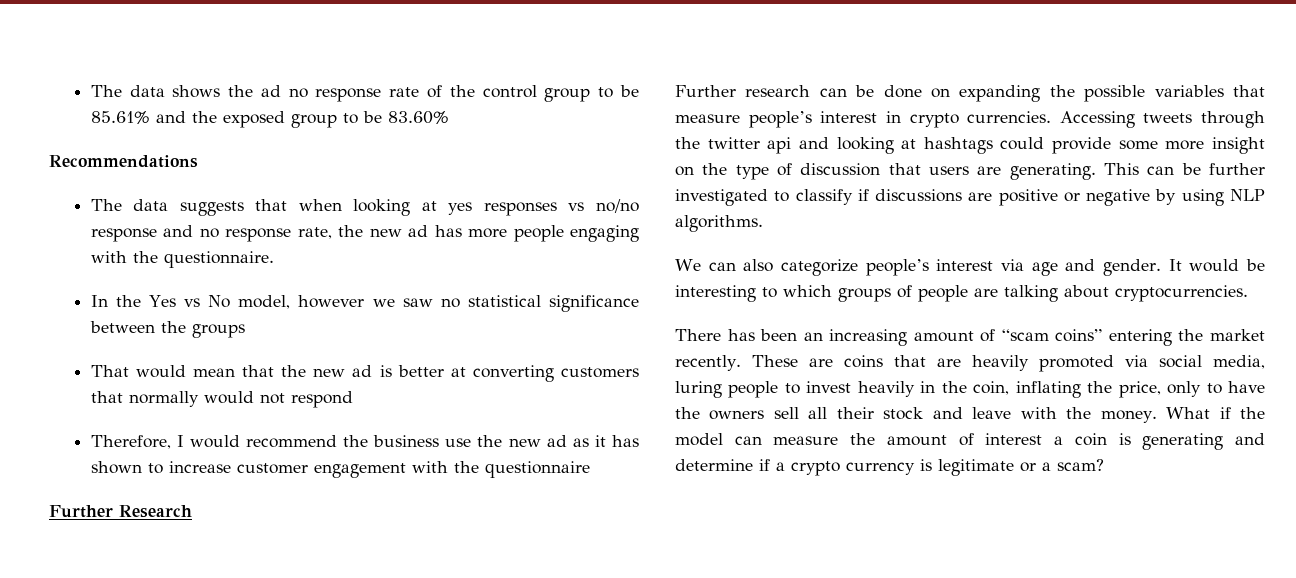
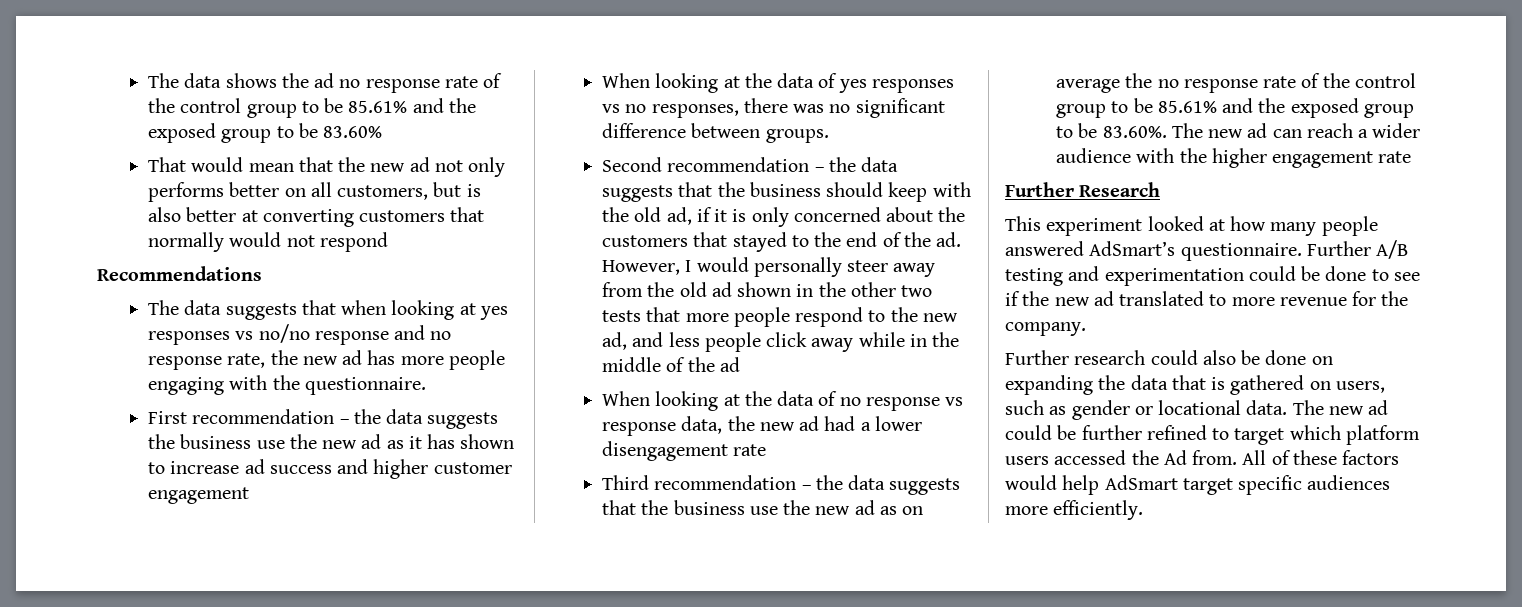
(449, 117) none -> [148,157,506,177] [148,182,481,202] [148,207,485,227] [148,232,388,252] // That would mean that the new ad not only performs better on all customers, but is also better at converting customers that normally would not respond
[90,295,640,312] [89,321,245,338] [90,365,639,382] [90,391,353,408] [90,435,338,449] In the Yes vs No model, however we saw no statistical significance between the groups // That would mean that the new ad is better at converting customers that normally would not respond // Therefore, I would recommend -> [148,409,499,429] First recommendation – the data suggests
[236,461,590,478] [49,505,192,518] customer engagement with the questionnaire // Further Research -> [244,459,512,479] [148,487,250,504] [602,73,954,93] [602,98,945,118] [602,123,829,143] [602,157,899,172] [602,182,971,202] [602,207,966,227] [602,232,962,252] [602,257,936,277] [602,282,933,297] [602,307,958,327] [602,332,960,352] [602,357,740,372] [602,391,964,411] [602,416,922,436] [602,441,767,461] [602,475,961,495] [602,500,924,515] [1056,73,1416,93] [1056,98,1414,118] [1056,123,1421,138] [1056,148,1412,168] [1005,182,1161,197] [1005,216,1378,236] [1005,240,1409,261] [1005,266,1420,286] [1005,291,1409,306] [1005,322,1086,336] ad success and higher customer engagement // When looking at the data of yes responses vs no responses, there was no significant difference between groups. // Second recommendation – the data suggests that the business should keep with the old ad, if it is only concerned about the customers that stayed to the end of the ad. However, I would personally steer away from the old ad shown in the other two tests that more people respond to the new ad, and less people click away while in the middle of the ad // When looking at the data of no response vs response data, the new ad had a lower disengagement rate // Third recommendation – the data suggests that the business use the new ad as on average the no response rate of the control group to be 85.61% and the exposed group to be 83.60%. The new ad can reach a wider audience with the higher engagement rate // Further Research // This experiment looked at how many people answered AdSmart’s questionnaire. Further A/B testing and experimentation could be done to see if the new ad translated to more revenue for the company.
[819,88,847,97] can -> [1150,350,1236,365] could also
[1084,85,1265,102] [675,111,1265,128] [675,137,1265,154] [675,163,1265,180] [675,189,1265,206] [675,215,763,232] [675,259,1265,276] [675,285,1248,302] [675,329,1265,346] [675,355,1265,372] [675,381,1265,398] [675,407,1265,423] [675,433,1265,450] [675,459,1104,476] possible variables that measure people’s interest in crypto currencies. Accessing tweets through the twitter api and looking at hashtags could provide some more insight on the type of discussion that users are generating. This can be further investigated to classify if discussions are positive or negative by using NLP algorithms. // We can also categorize people’s interest via age and gender. It would be interesting to which groups of people are talking about cryptocurrencies. // There has been an increasing amount of “scam coins” entering the market recently. These are coins that are heavily promoted via social media, luring people to invest heavily in the coin, inflating the price, only to have the owners sell all their stock and leave with the money. What if the model can measure the amount of interest a coin is generating and determine if a crypto currency is legitimate or a scam? -> [1130,375,1385,395] [1005,400,1389,420] [1005,425,1420,445] [1005,450,1400,465] [1005,475,1391,495] [1005,500,1144,520] data that is gathered on users, such as gender or locational data. The new ad could be further refined to target which platform users accessed the Ad from. All of these factors would help AdSmart target specific audiences more efficiently.

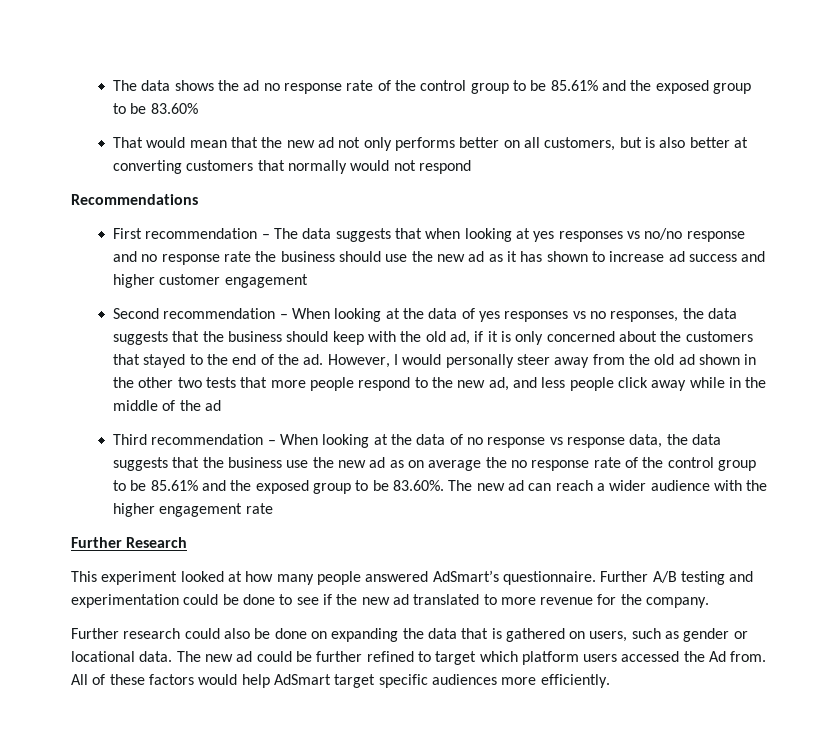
(262, 273) none -> [113,228,270,239] First recommendation –
[227,350,505,370] [148,375,426,395] [148,409,499,429] [148,434,252,449] rate, the new ad has more people engaging with the questionnaire. // First recommendation – the data suggests the business -> [224,251,382,262] rate the business should
(250, 495) none -> [113,308,288,319] Second recommendation –
[743,98,945,118] [602,123,829,143] [602,157,824,172] there was no significant difference between groups. // Second recommendation – -> (679, 316) none
(740, 364) none -> [113,434,276,445] Third recommendation –
[759,416,922,431] [602,441,767,461] [602,475,843,490] new ad had a lower disengagement rate // Third recommendation – the -> (688, 439) none

